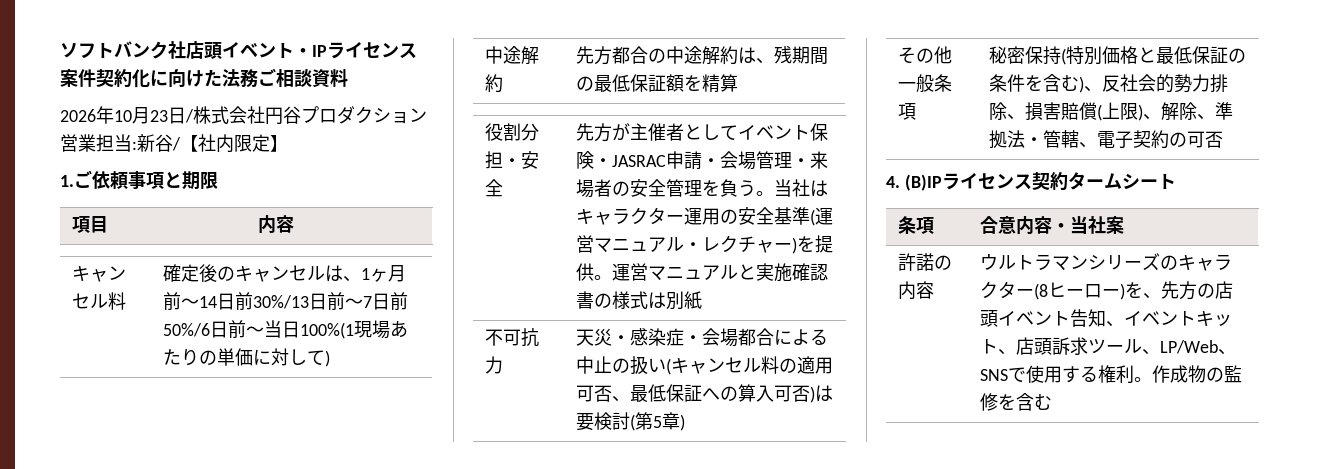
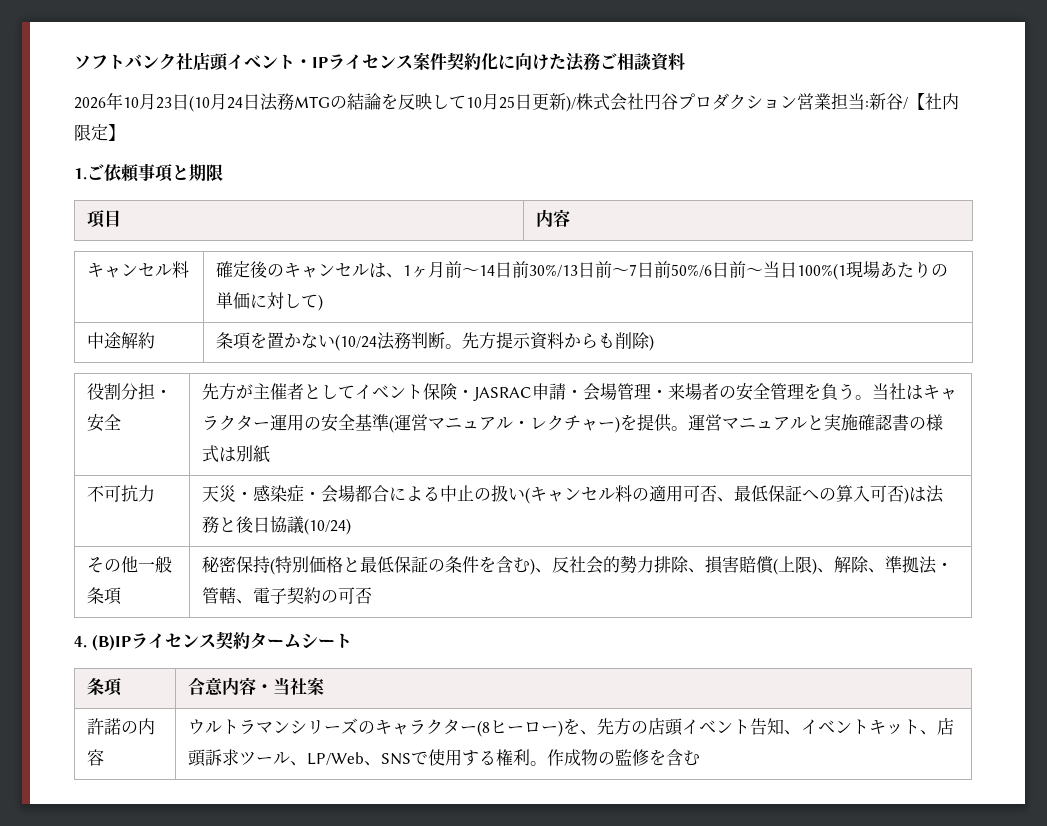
[185,109,194,123] / -> [189,93,576,112] (10月24日法務MTGの結論を反映して10月25日更新)/
[575,46,828,65] [575,74,738,92] 先方都合の中途解約は、残期間の最低保証額を精算 -> [215,332,654,351] 条項を置かない(10/24法務判断。先方提示資料からも削除)
[575,412,685,431] 要検討(第5章) -> [925,485,944,503] [201,516,351,535] 法務と後日協議(10/24)

